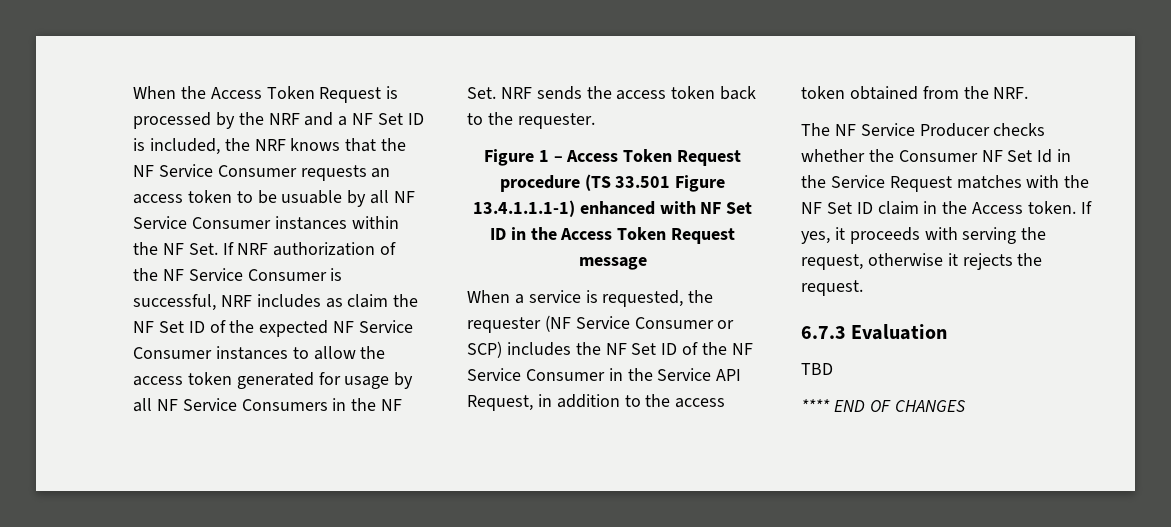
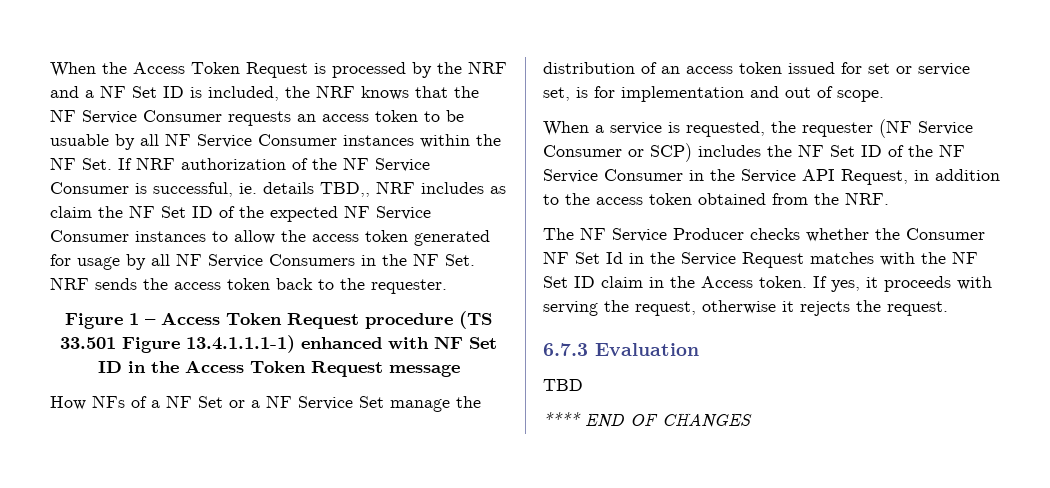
(216, 302) none -> [239,182,370,197] ie. details TBD,,
(647, 263) none -> [50,395,481,412] [543,62,970,76] [543,86,884,102] // How NFs of a NF Set or a NF Service Set manage the distribution of an access token issued for set or service set, is for implementation and out of scope.

